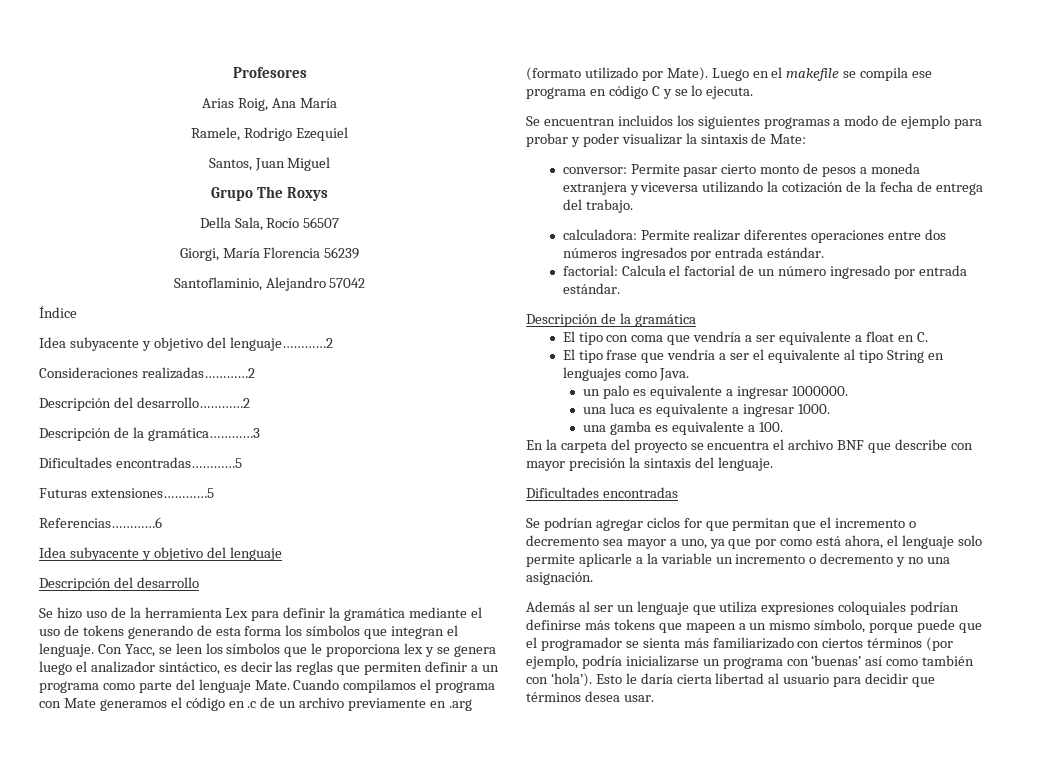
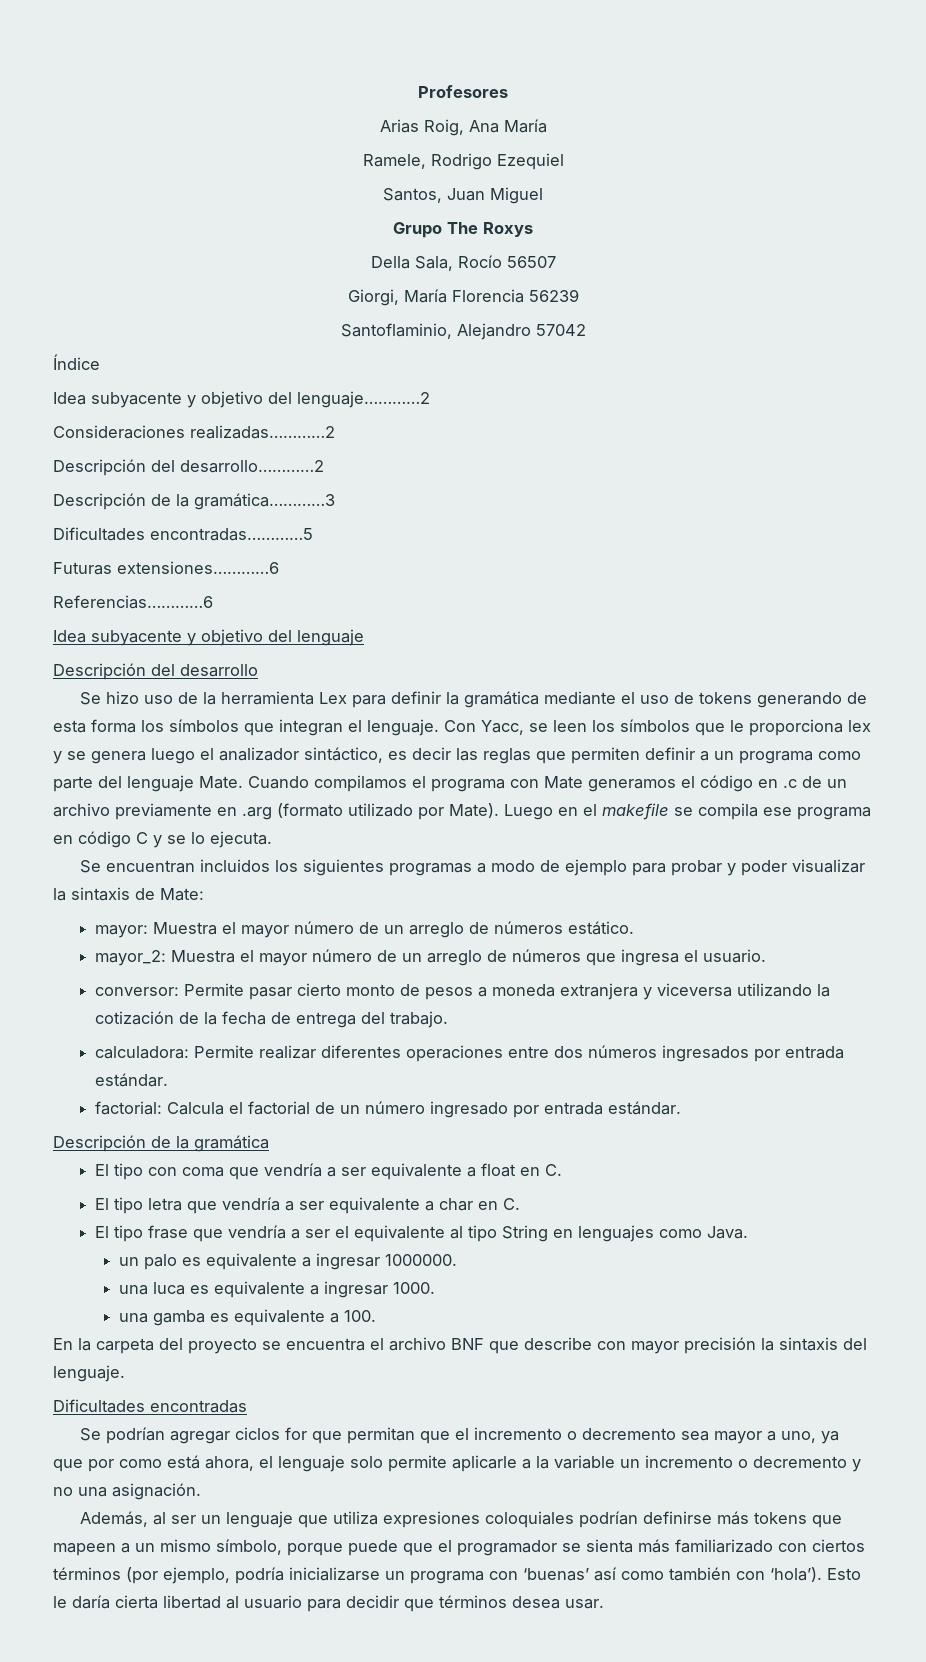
[90,488,214,498] extensiones…………5 -> [117,561,279,574] extensiones…………6
(807, 139) none -> [94,921,634,938] [94,949,766,966] // mayor: Muestra el mayor número de un arreglo de números estático. // mayor_2: Muestra el mayor número de un arreglo de números que ingresa el usuario.
(928, 337) none -> [94,1197,520,1214] // El tipo letra que vendría a ser equivalente a char en C.
[526,601,575,612] Además -> [79,1511,148,1527] Además,

